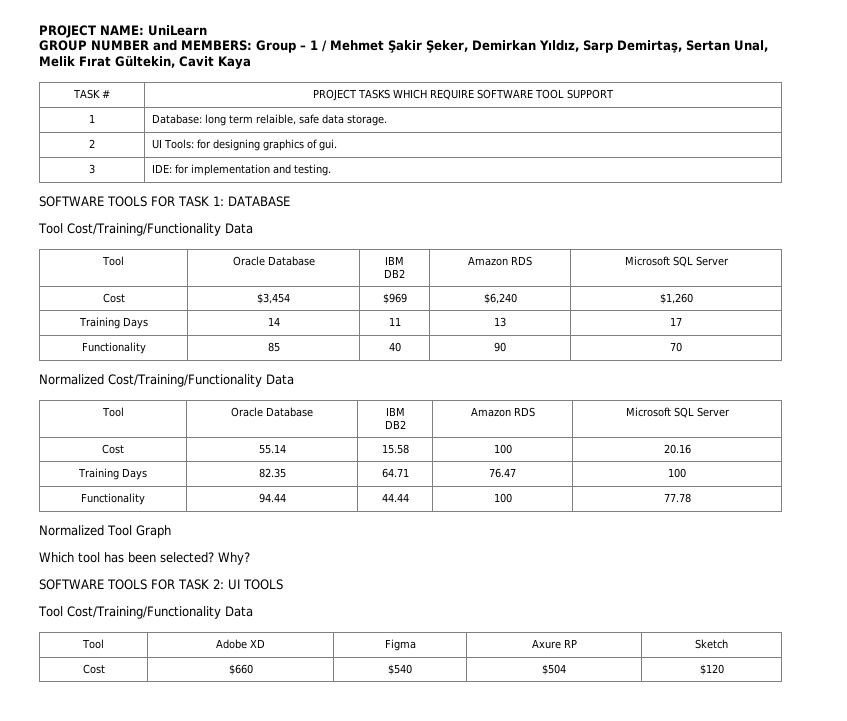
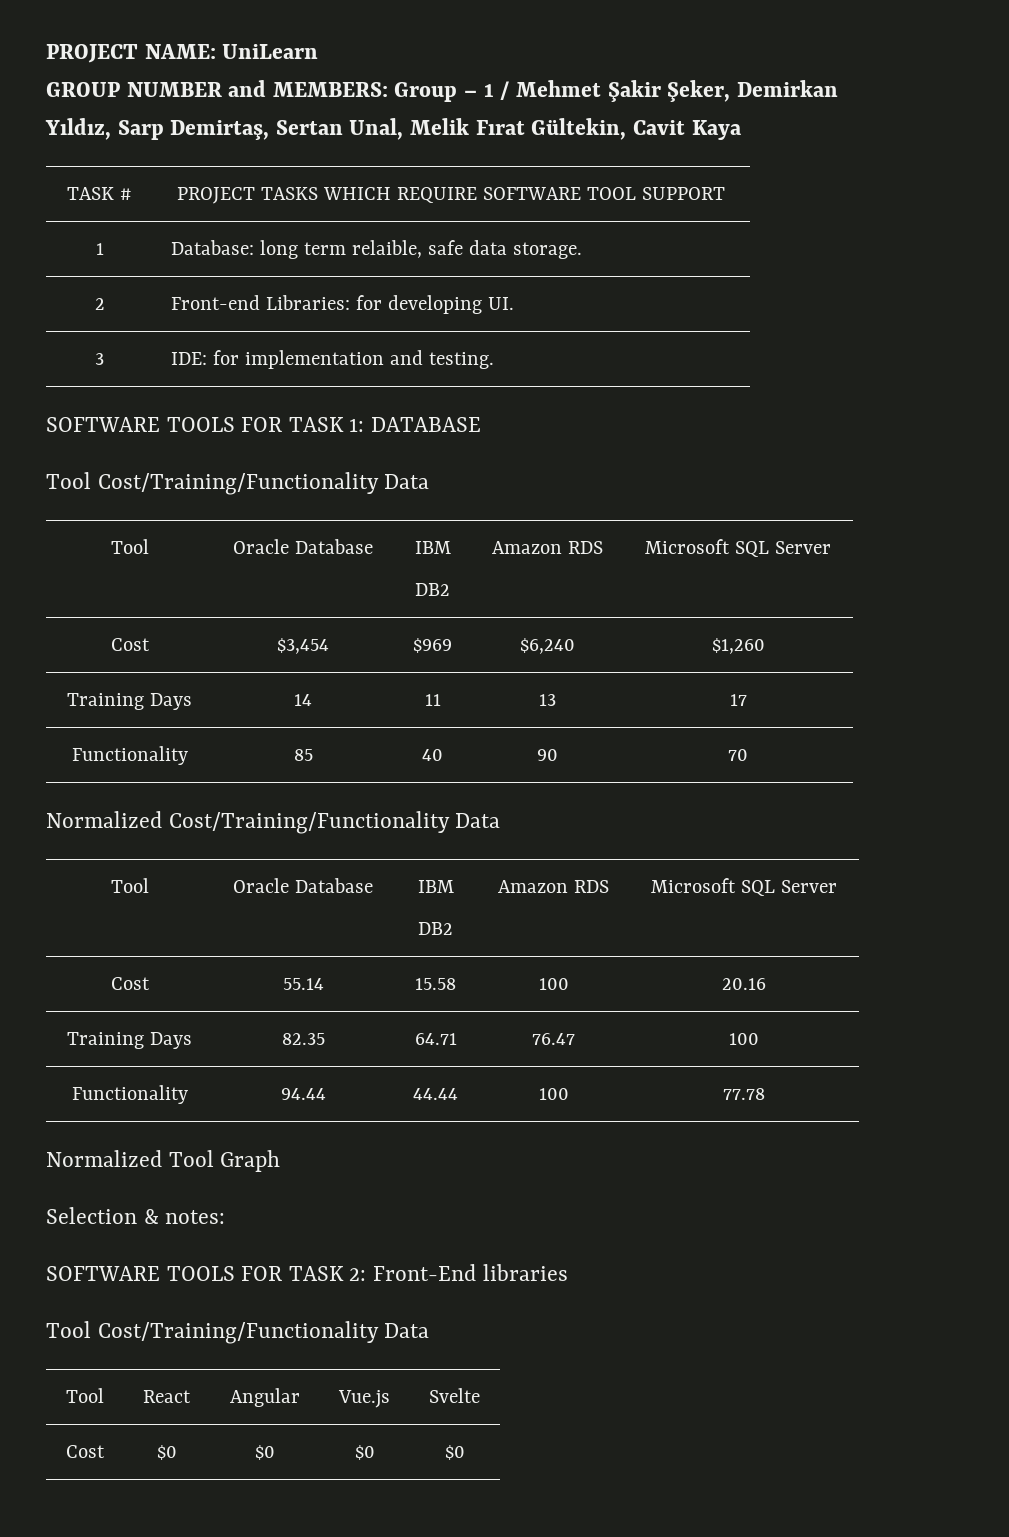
[151,139,337,151] UI Tools: for designing graphics of gui. -> [171,295,514,314] Front-end Libraries: for developing UI.
[39,552,250,565] Which tool has been selected? Why? -> [46,1207,226,1224] Selection & notes:
[228,579,283,590] [38,606,253,619] [82,639,105,649] [216,639,265,649] [384,639,416,651] [531,639,577,649] [695,639,728,649] [82,664,105,674] [228,664,253,675] [388,664,412,675] [542,664,566,675] [699,664,724,675] UI TOOLS // Tool Cost/Training/Functionality Data // Tool | Adobe XD | Figma | Axure RP | Sketch // Cost | $660 | $540 | $504 | $120 -> [373,1264,568,1281] [46,1321,430,1344] [66,1388,104,1403] [143,1390,191,1403] [229,1388,300,1407] [338,1390,390,1408] [429,1388,480,1403] [66,1445,105,1458] [156,1445,177,1460] [254,1445,275,1460] [354,1445,375,1460] [444,1445,465,1460] Front-End libraries // Tool Cost/Training/Functionality Data // Tool | React | Angular | Vue.js | Svelte // Cost | $0 | $0 | $0 | $0

